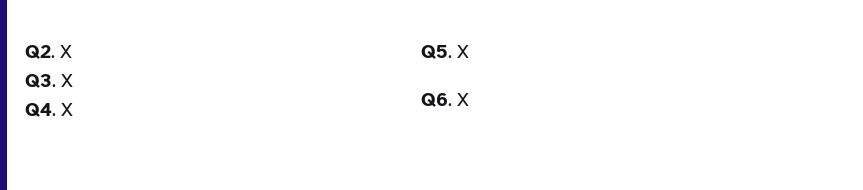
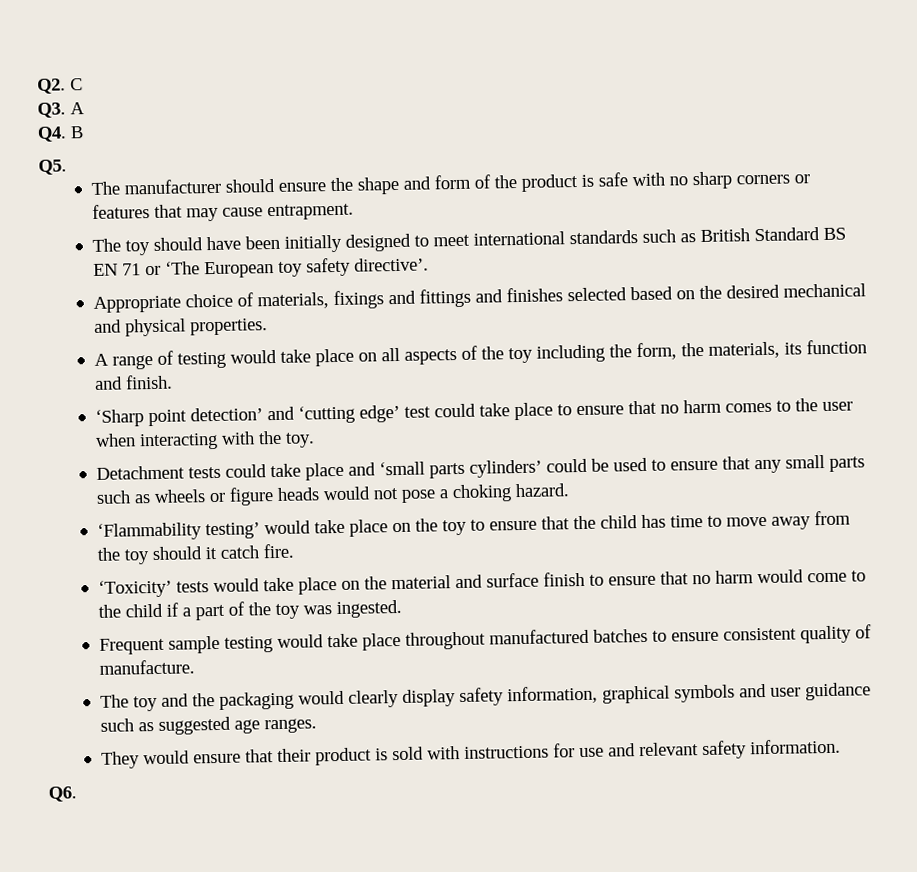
[60,45,73,58] X -> [70,78,83,91] C
[61,74,74,87] X -> [70,102,85,115] A
[61,103,74,116] X -> [70,126,84,139] B
[457,45,470,58] X -> [90,171,810,195] [91,203,354,222] [91,227,846,256] [92,257,429,279] [92,283,866,313] [93,318,268,337] [93,339,867,370] [93,374,173,390] [94,398,853,427] [94,430,315,451] [95,455,865,481] [95,483,570,506] [96,510,851,541] [96,543,294,565] [97,569,866,598] [97,599,402,621] [98,624,872,655] [98,659,195,675] [99,682,871,712] [99,716,317,735] [100,738,841,769] // The manufacturer should ensure the shape and form of the product is safe with no sharp corners or features that may cause entrapment. // The toy should have been initially designed to meet international standards such as British Standard BS EN 71 or ‘The European toy safety directive’. // Appropriate choice of materials, fixings and fittings and finishes selected based on the desired mechanical and physical properties. // A range of testing would take place on all aspects of the toy including the form, the materials, its function and finish. // ‘Sharp point detection’ and ‘cutting edge’ test could take place to ensure that no harm comes to the user when interacting with the toy. // Detachment tests could take place and ‘small parts cylinders’ could be used to ensure that any small parts such as wheels or figure heads would not pose a choking hazard. // ‘Flammability testing’ would take place on the toy to ensure that the child has time to move away from the toy should it catch fire. // ‘Toxicity’ tests would take place on the material and surface finish to ensure that no harm would come to the child if a part of the toy was ingested. // Frequent sample testing would take place throughout manufactured batches to ensure consistent quality of manufacture. // The toy and the packaging would clearly display safety information, graphical symbols and user guidance such as suggested age ranges. // They would ensure that their product is sold with instructions for use and relevant safety information.
[457,93,470,106] X -> (77, 794) none

